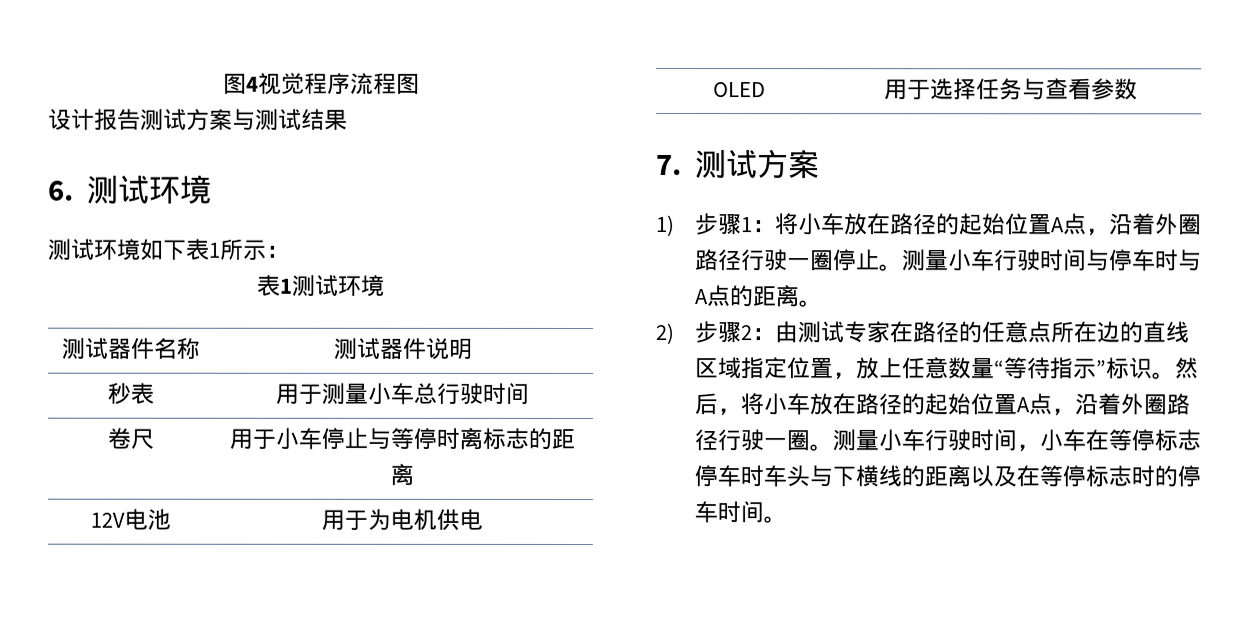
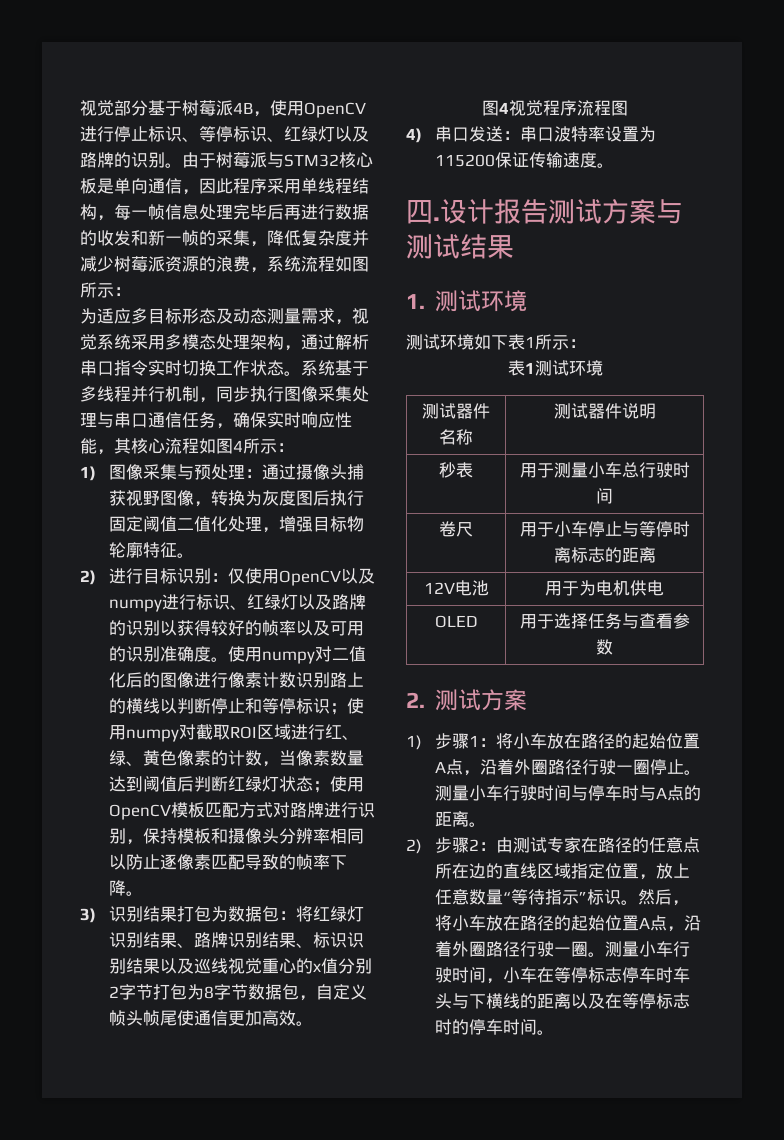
(222, 84) none -> [80,100,366,118] [80,126,369,142] [80,152,373,168] [80,178,369,195] [80,204,369,221] [80,230,369,247] [80,256,369,273] [80,282,131,298] [80,308,369,325] [80,334,369,351] [80,360,369,376] [80,386,369,403] [80,412,352,429] [80,438,294,455] [80,464,364,481] [108,490,364,507] [108,516,364,533] [108,542,194,558] [80,568,375,586] [108,594,366,612] [108,620,364,636] [108,646,366,664] [108,672,364,688] [108,698,364,715] [108,724,359,742] [108,750,364,767] [108,776,364,793] [108,802,375,820] [108,828,364,845] [108,854,347,870] [108,880,143,896] [80,906,364,923] [108,932,364,948] [108,958,372,974] [108,984,367,1001] [108,1010,313,1026] 视觉部分基于树莓派4B，使用OpenCV进行停止标识、等停标识、红绿灯以及路牌的识别。由于树莓派与STM32核心板是单向通信，因此程序采用单线程结构，每一帧信息处理完毕后再进行数据的收发和新一帧的采集，降低复杂度并减少树莓派资源的浪费，系统流程如图所示： // 为适应多目标形态及动态测量需求，视觉系统采用多模态处理架构，通过解析串口指令实时切换工作状态。系统基于多线程并行机制，同步执行图像采集处理与串口通信任务，确保实时响应性能，其核心流程如图4所示： // 1)图像采集与预处理：通过摄像头捕获视野图像，转换为灰度图后执行固定阈值二值化处理，增强目标物轮廓特征。 // 2)进行目标识别：仅使用OpenCV以及numpy进行标识、红绿灯以及路牌的识别以获得较好的帧率以及可用的识别准确度。使用numpy对二值化后的图像进行像素计数识别路上的横线以判断停止和等停标识；使用numpy对截取ROI区域进行红、绿、黄色像素的计数，当像素数量达到阈值后判断红绿灯状态；使用OpenCV模板匹配方式对路牌进行识别，保持模板和摄像头分辨率相同以防止逐像素匹配导致的帧率下降。 // 3)识别结果打包为数据包：将红绿灯识别结果、路牌识别结果、标识识别结果以及巡线视觉重心的x值分别2字节打包为8字节数据包，自定义帧头帧尾使通信更加高效。 //
(420, 84) none -> [406,126,656,143] [434,152,614,168] [406,200,440,224] 4)串口发送：串口波特率设置为115200保证传输速度。 // 四.
[48,180,74,201] 6. -> [406,294,425,309] 1.
[656,155,682,176] 7. -> [406,692,425,708] 2.

